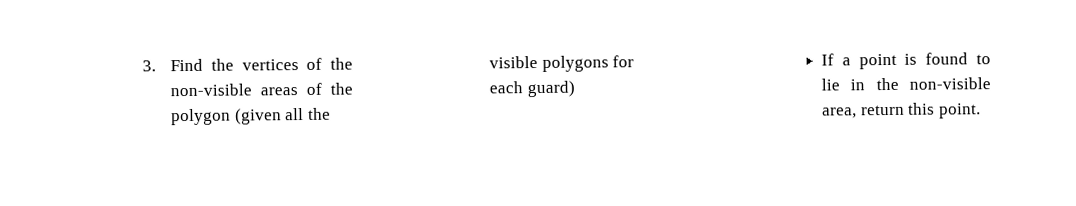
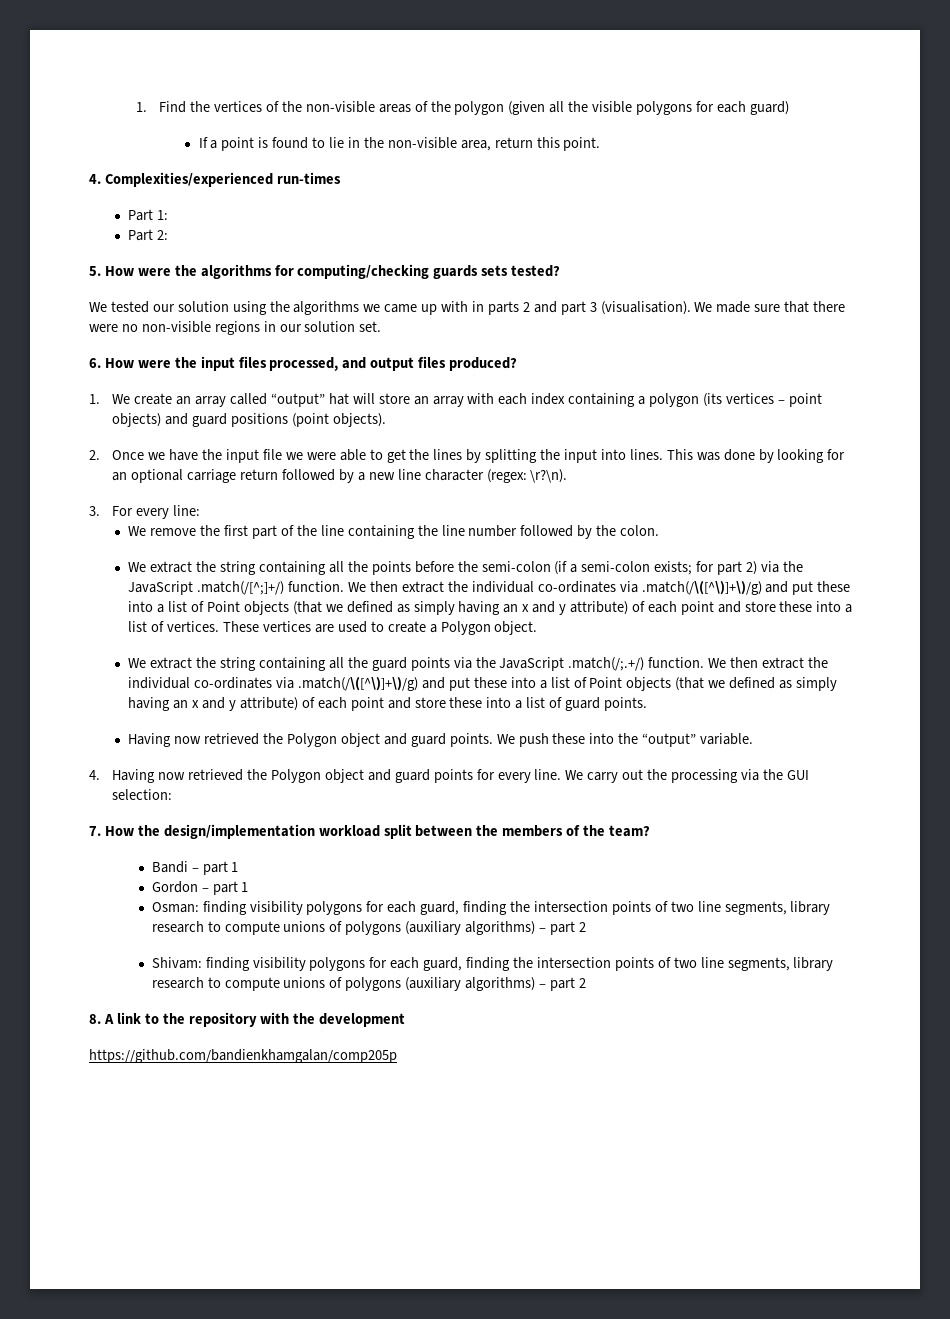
[141,60,156,72] 3. -> [135,102,147,112] 1.
(981, 111) none -> [89,172,341,187] [128,209,169,221] [128,229,169,241] [89,264,561,279] [89,301,846,315] [89,321,382,335] [89,356,518,371] [89,393,822,407] [112,413,386,427] [89,449,846,463] [112,469,568,483] [89,505,201,519] [128,525,660,539] [128,561,803,575] [128,581,851,595] [128,601,853,615] [128,621,538,635] [128,657,828,671] [128,677,837,691] [128,697,647,711] [128,733,754,747] [89,769,809,783] [112,789,173,800] [89,824,651,839] [151,861,239,875] [151,881,249,895] [151,901,831,915] [151,921,586,935] [151,957,834,971] [151,977,586,991] [89,1012,406,1027] [89,1049,397,1063] // 4. Complexities/experienced run-times // Part 1: // Part 2: // 5. How were the algorithms for computing/checking guards sets tested? // We tested our solution using the algorithms we came up with in parts 2 and part 3 (visualisation). We made sure that there were no non-visible regions in our solution set. // 6. How were the input files processed, and output files produced? // 1. We create an array called “output” hat will store an array with each index containing a polygon (its vertices – point objects) and guard positions (point objects). // 2. Once we have the input file we were able to get the lines by splitting the input into lines. This was done by looking for an optional carriage return followed by a new line character (regex: \r?\n). // 3. For every line: // We remove the first part of the line containing the line number followed by the colon. // We extract the string containing all the points before the semi-colon (if a semi-colon exists; for part 2) via the JavaScript .match(/[^;]+/) function. We then extract the individual co-ordinates via .match(/\([^\)]+\)/g) and put these into a list of Point objects (that we defined as simply having an x and y attribute) of each point and store these into a list of vertices. These vertices are used to create a Polygon object. // We extract the string containing all the guard points via the JavaScript .match(/;.+/) function. We then extract the individual co-ordinates via .match(/\([^\)]+\)/g) and put these into a list of Point objects (that we defined as simply having an x and y attribute) of each point and store these into a list of guard points. // Having now retrieved the Polygon object and guard points. We push these into the “output” variable. // 4. Having now retrieved the Polygon object and guard points for every line. We carry out the processing via the GUI selection: // 7. How the design/implementation workload split between the members of the team? // Bandi – part 1 // Gordon – part 1 // Osman: finding visibility polygons for each guard, finding the intersection points of two line segments, library research to compute unions of polygons (auxiliary algorithms) – part 2 // Shivam: finding visibility polygons for each guard, finding the intersection points of two line segments, library research to compute unions of polygons (auxiliary algorithms) – part 2 // 8. A link to the repository with the development // https://github.com/bandienkhamgalan/comp205p

